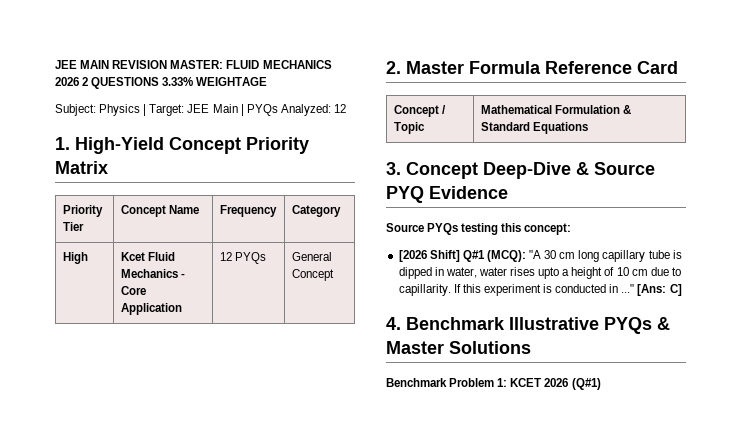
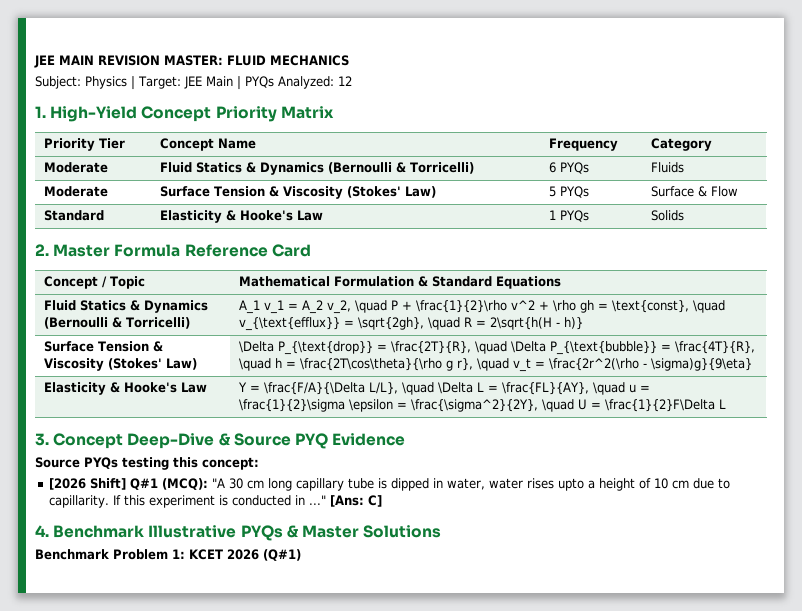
[55,77,268,89] 2026 2 QUESTIONS 3.33% WEIGHTAGE -> (349, 60) none
[62,252,88,264] [120,252,175,261] [120,269,185,278] [120,286,146,295] [120,303,182,315] [219,252,266,264] [291,252,332,261] [291,269,334,281] High | Kcet Fluid Mechanics - Core Application | 12 PYQs | General Concept -> [43,162,108,173] [159,162,474,175] [548,162,589,174] [650,162,684,173] [43,186,108,197] [159,186,436,199] [548,186,589,198] [650,186,738,197] [43,210,104,221] [159,210,323,223] [548,210,589,222] [650,210,684,221] Moderate | Fluid Statics & Dynamics (Bernoulli & Torricelli) | 6 PYQs | Fluids // Moderate | Surface Tension & Viscosity (Stokes' Law) | 5 PYQs | Surface & Flow // Standard | Elasticity & Hooke's Law | 1 PYQs | Solids
(588, 128) none -> [43,300,208,313] [43,317,190,329] [238,300,725,314] [238,317,583,331] [43,341,163,352] [43,358,197,371] [238,341,755,355] [238,358,752,372] [43,382,207,395] [237,382,650,395] [238,399,726,412] // Fluid Statics & Dynamics (Bernoulli & Torricelli) | A_1 v_1 = A_2 v_2, \quad P + \frac{1}{2}\rho v^2 + \rho gh = \text{const}, \quad v_{\text{efflux}} = \sqrt{2gh}, \quad R = 2\sqrt{h(H - h)} // Surface Tension & Viscosity (Stokes' Law) | \Delta P_{\text{drop}} = \frac{2T}{R}, \quad \Delta P_{\text{bubble}} = \frac{4T}{R}, \quad h = \frac{2T\cos\theta}{\rho g r}, \quad v_t = \frac{2r^2(\rho - \sigma)g}{9\eta} // Elasticity & Hooke's Law | Y = \frac{F/A}{\Delta L/L}, \quad \Delta L = \frac{FL}{AY}, \quad u = \frac{1}{2}\sigma \epsilon = \frac{\sigma^2}{2Y}, \quad U = \frac{1}{2}F\Delta L

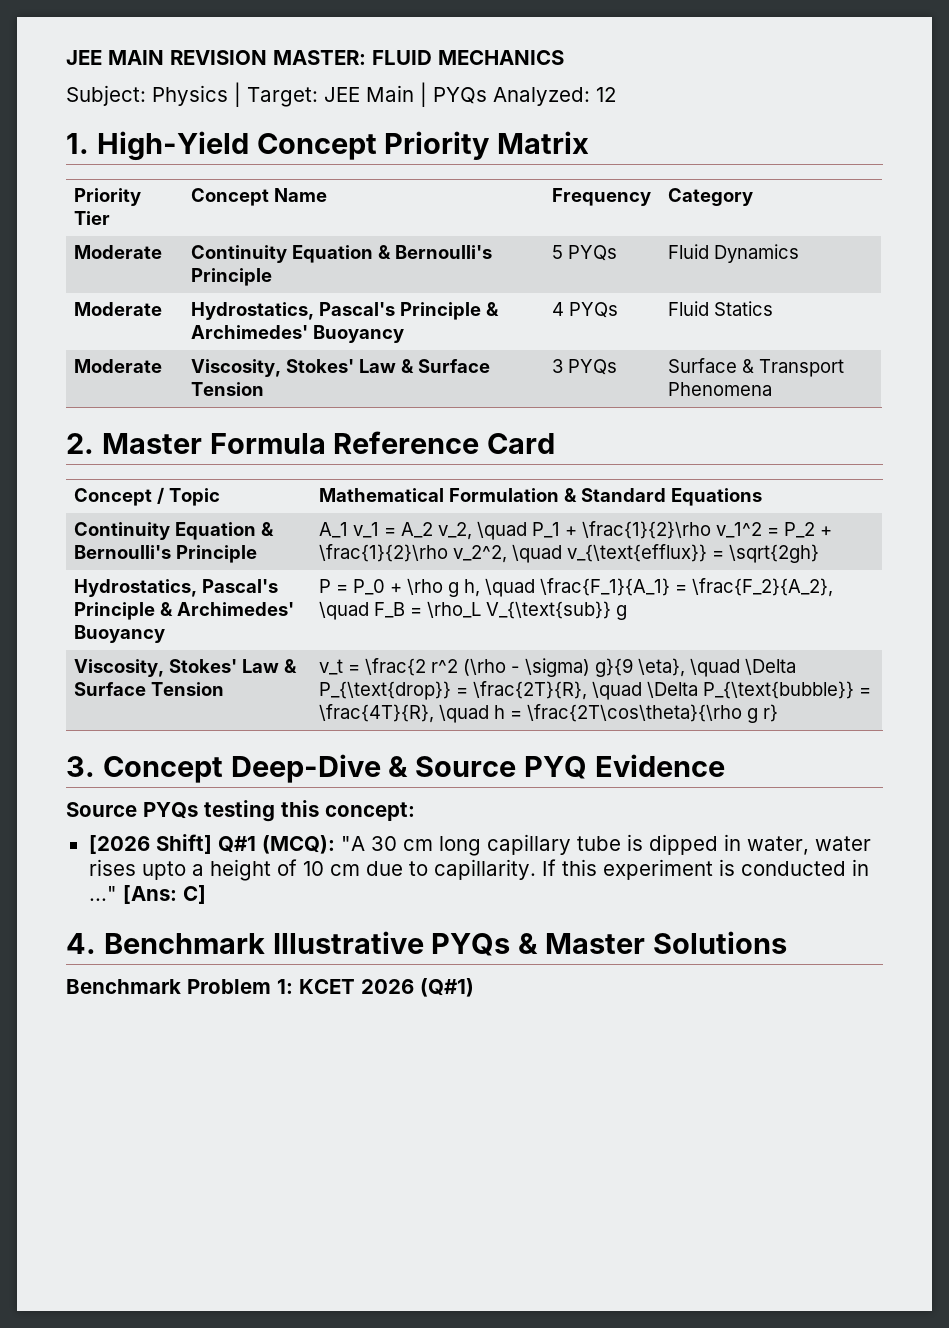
[159,162,474,175] [548,162,589,174] [650,162,684,173] [43,186,108,197] [159,186,436,199] [548,186,589,198] [650,186,738,197] [43,210,104,221] [159,210,323,223] [548,210,589,222] [650,210,684,221] Fluid Statics & Dynamics (Bernoulli & Torricelli) | 6 PYQs | Fluids // Moderate | Surface Tension & Viscosity (Stokes' Law) | 5 PYQs | Surface & Flow // Standard | Elasticity & Hooke's Law | 1 PYQs | Solids -> [191,245,493,263] [191,268,273,286] [552,245,618,261] [668,244,800,263] [74,302,163,316] [191,302,500,320] [191,325,405,343] [552,302,619,318] [668,301,774,316] [74,359,163,373] [191,359,491,377] [191,382,265,396] [552,359,618,375] [668,358,845,377] [668,382,773,396] Continuity Equation & Bernoulli's Principle | 5 PYQs | Fluid Dynamics // Moderate | Hydrostatics, Pascal's Principle & Archimedes' Buoyancy | 4 PYQs | Fluid Statics // Moderate | Viscosity, Stokes' Law & Surface Tension | 3 PYQs | Surface & Transport Phenomena
[43,300,208,313] [43,317,190,329] Fluid Statics & Dynamics (Bernoulli & Torricelli) -> [74,522,275,540] [74,545,258,563] Continuity Equation & Bernoulli's Principle
[390,300,725,313] [238,317,583,331] [43,341,163,352] [43,358,197,371] P + \frac{1}{2}\rho v^2 + \rho gh = \text{const}, \quad v_{\text{efflux}} = \sqrt{2gh}, \quad R = 2\sqrt{h(H - h)} // Surface Tension & Viscosity (Stokes' Law) | -> [532,521,833,539] [319,544,820,563] [74,579,279,597] [74,602,295,620] [74,625,166,643] [319,578,834,597] [319,601,628,620] [74,659,298,677] [74,682,225,696] [319,658,741,677] P_1 + \frac{1}{2}\rho v_1^2 = P_2 + \frac{1}{2}\rho v_2^2, \quad v_{\text{efflux}} = \sqrt{2gh} // Hydrostatics, Pascal's Principle & Archimedes' Buoyancy | P = P_0 + \rho g h, \quad \frac{F_1}{A_1} = \frac{F_2}{A_2}, \quad F_B = \rho_L V_{\text{sub}} g // Viscosity, Stokes' Law & Surface Tension | v_t = \frac{2 r^2 (\rho - \sigma) g}{9 \eta}, \quad
[456,358,752,372] [43,382,207,395] [237,382,650,395] [238,399,726,412] r}, \quad v_t = \frac{2r^2(\rho - \sigma)g}{9\eta} // Elasticity & Hooke's Law | Y = \frac{F/A}{\Delta L/L}, \quad \Delta L = \frac{FL}{AY}, \quad u = \frac{1}{2}\sigma \epsilon = \frac{\sigma^2}{2Y}, \quad U = \frac{1}{2}F\Delta L -> [763,704,779,722] r}

